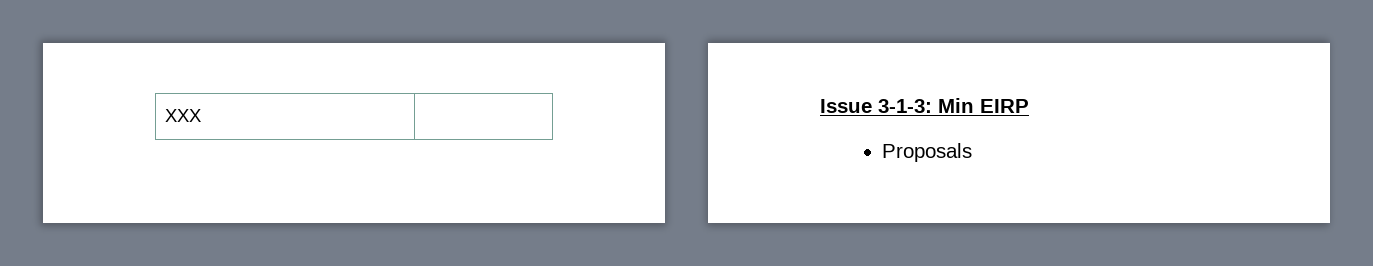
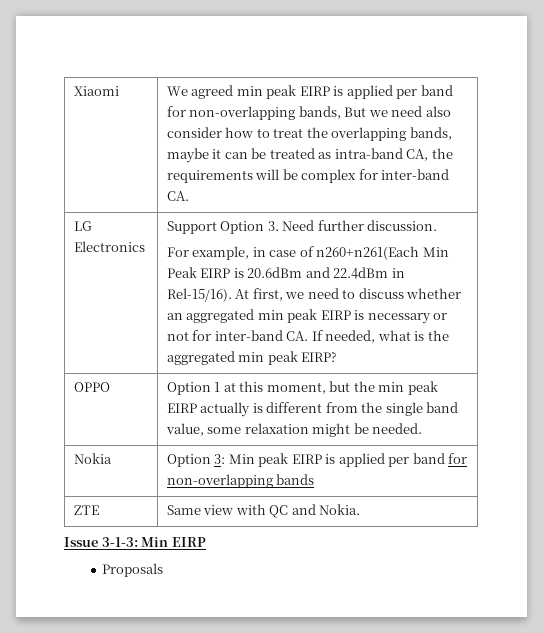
[164,109,201,122] XXX | -> [73,86,119,96] [166,85,453,99] [166,106,451,120] [166,127,452,141] [166,148,453,163] [166,169,450,183] [166,191,189,201] [73,221,92,231] [73,241,145,252] [166,220,438,234] [166,246,449,260] [166,267,405,279] [166,288,462,302] [166,309,448,324] [166,330,449,343] [166,351,338,365] [73,382,110,392] [166,381,438,395] [166,402,459,417] [165,423,423,437] [73,453,112,464] [166,453,468,467] [166,474,315,488] [73,505,99,515] [166,504,361,518] Xiaomi | We agreed min peak EIRP is applied per band for non-overlapping bands, But we need also consider how to treat the overlapping bands, maybe it can be treated as intra-band CA, the requirements will be complex for inter-band CA. // LG Electronics | Support Option 3. Need further discussion. // For example, in case of n260+n261(Each Min Peak EIRP is 20.6dBm and 22.4dBm in Rel-15/16). At first, we need to discuss whether an aggregated min peak EIRP is necessary or not for inter-band CA. If needed, what is the aggregated min peak EIRP? // OPPO | Option 1 at this moment, but the min peak EIRP actually is different from the single band value, some relaxation might be needed. // Nokia | Option 3: Min peak EIRP is applied per band for non-overlapping bands // ZTE | Same view with QC and Nokia.

